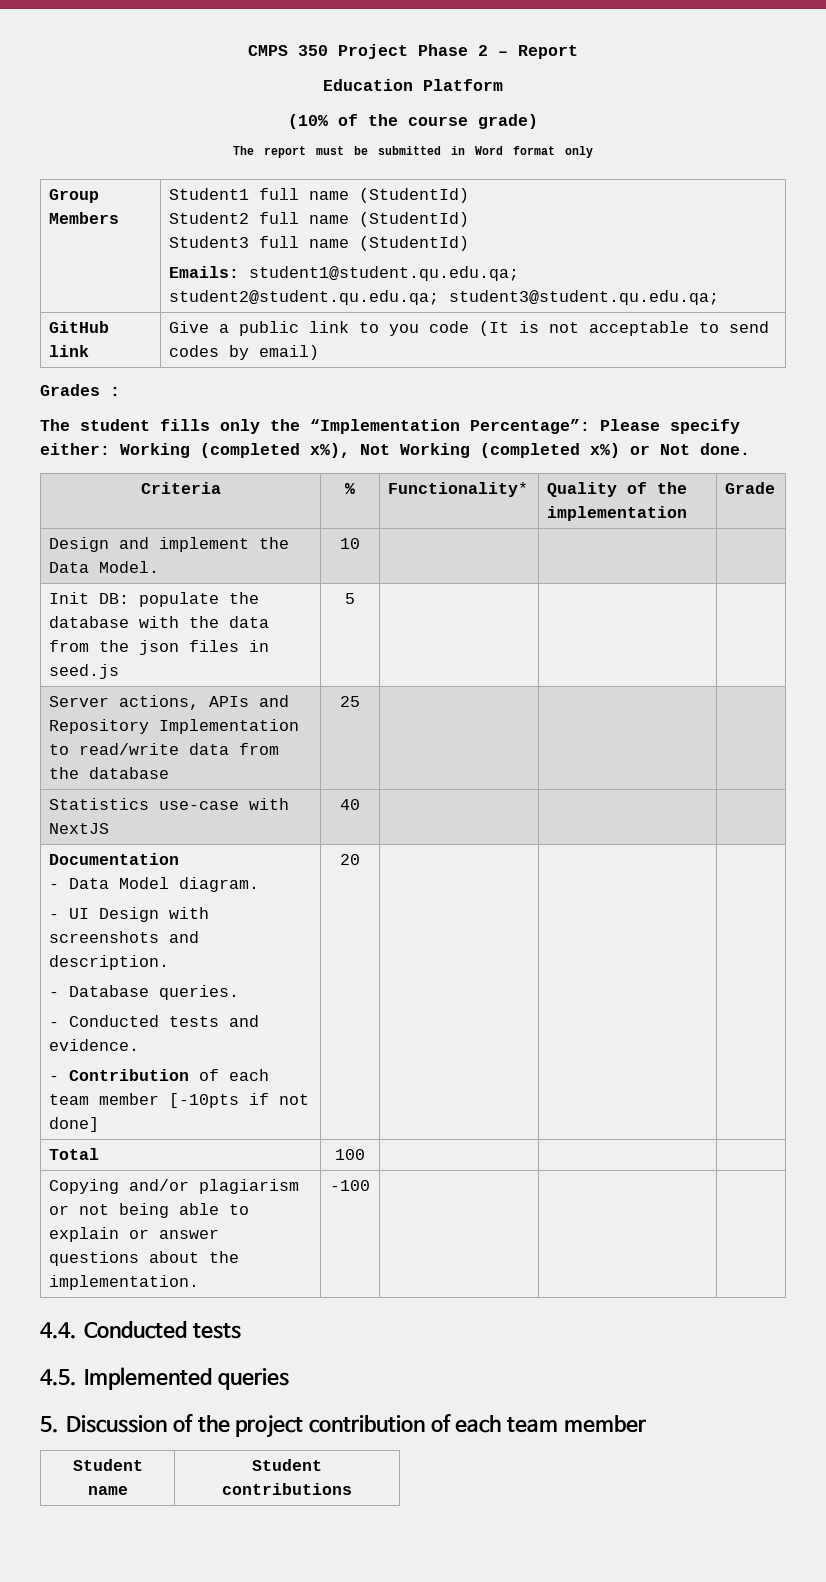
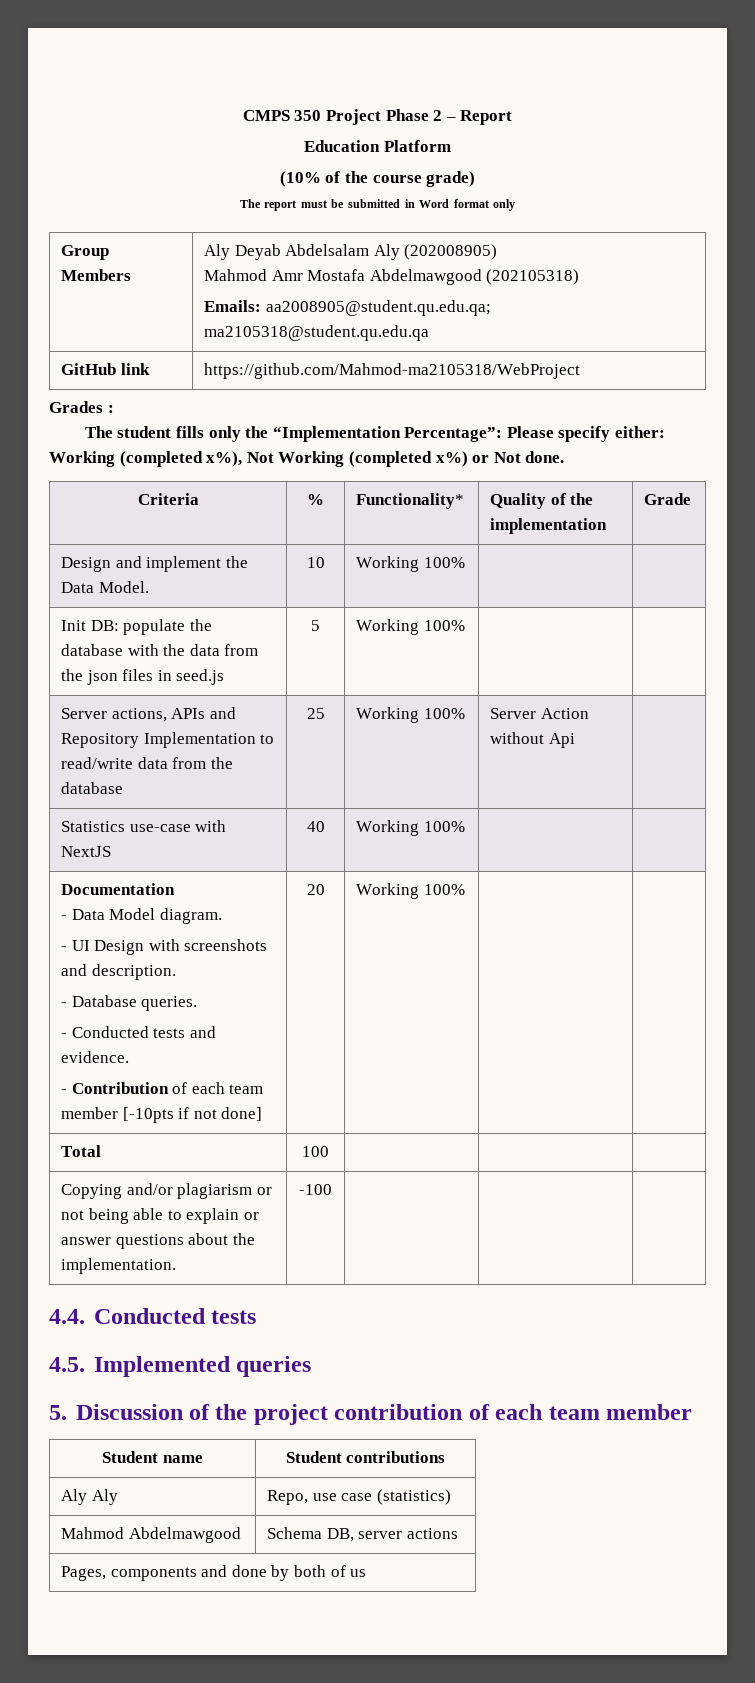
[168,188,469,203] [168,212,469,227] [168,236,469,251] [168,266,519,281] [168,290,719,305] [48,321,109,333] [48,345,89,357] [168,321,769,336] [168,345,319,360] Student1 full name (StudentId) // Student2 full name (StudentId) // Student3 full name (StudentId) // Emails: student1@student.qu.edu.qa; student2@student.qu.edu.qa; student3@student.qu.edu.qa; // GitHub link | Give a public link to you code (It is not acceptable to send codes by email) -> [204,244,498,260] [204,269,580,285] [204,300,491,316] [204,325,430,341] [61,363,150,375] [204,363,581,379] Aly Deyab Abdelsalam Aly (202008905) // Mahmod Amr Mostafa Abdelmawgood (202105318) // Emails: aa2008905@student.qu.edu.qa; ma2105318@student.qu.edu.qa // GitHub link | https://github.com/Mahmod-ma2105318/WebProject
(360, 543) none -> [356,556,465,572] Working 100%
(355, 598) none -> [356,619,465,635] Working 100%
(360, 701) | -> [356,707,465,723] [490,708,589,719] [490,732,575,748] Working 100% | Server Action without Api
(360, 804) none -> [356,820,465,836] Working 100%
(360, 859) none -> [356,883,465,899] Working 100%
(352, 1489) none -> [61,1489,118,1505] [267,1489,451,1505] [61,1527,241,1543] [267,1527,458,1542] [61,1565,367,1581] // Aly Aly | Repo, use case (statistics) // Mahmod Abdelmawgood | Schema DB, server actions // Pages, components and done by both of us

